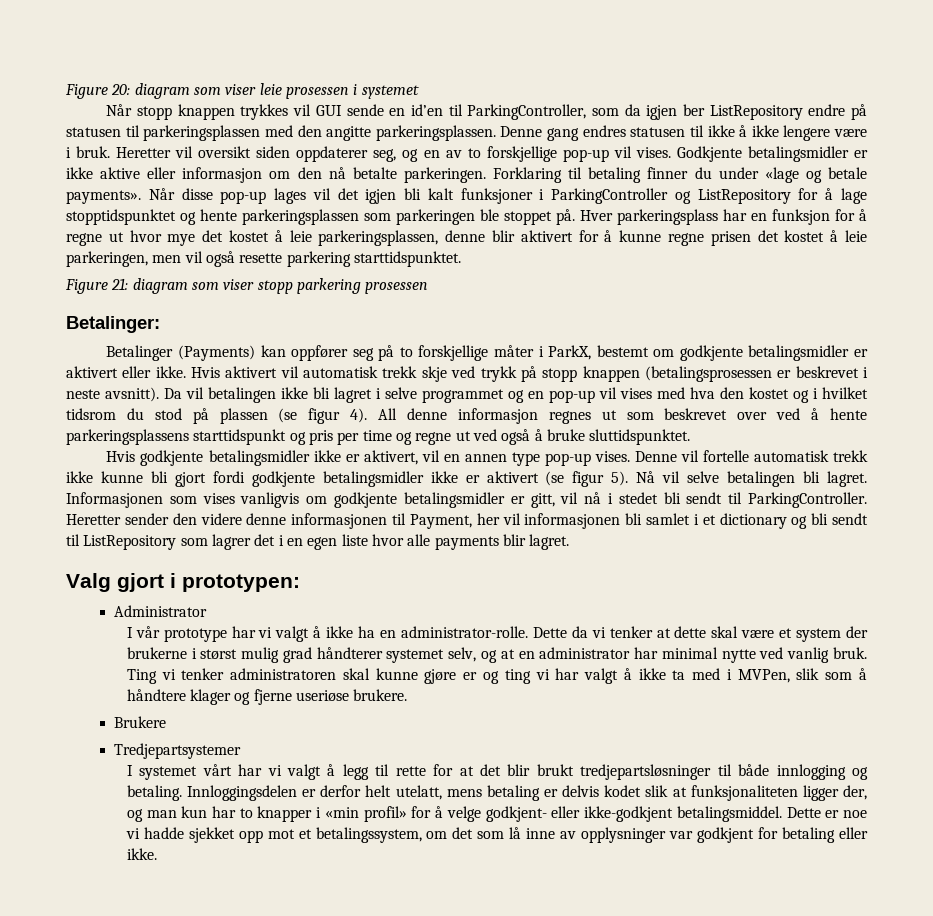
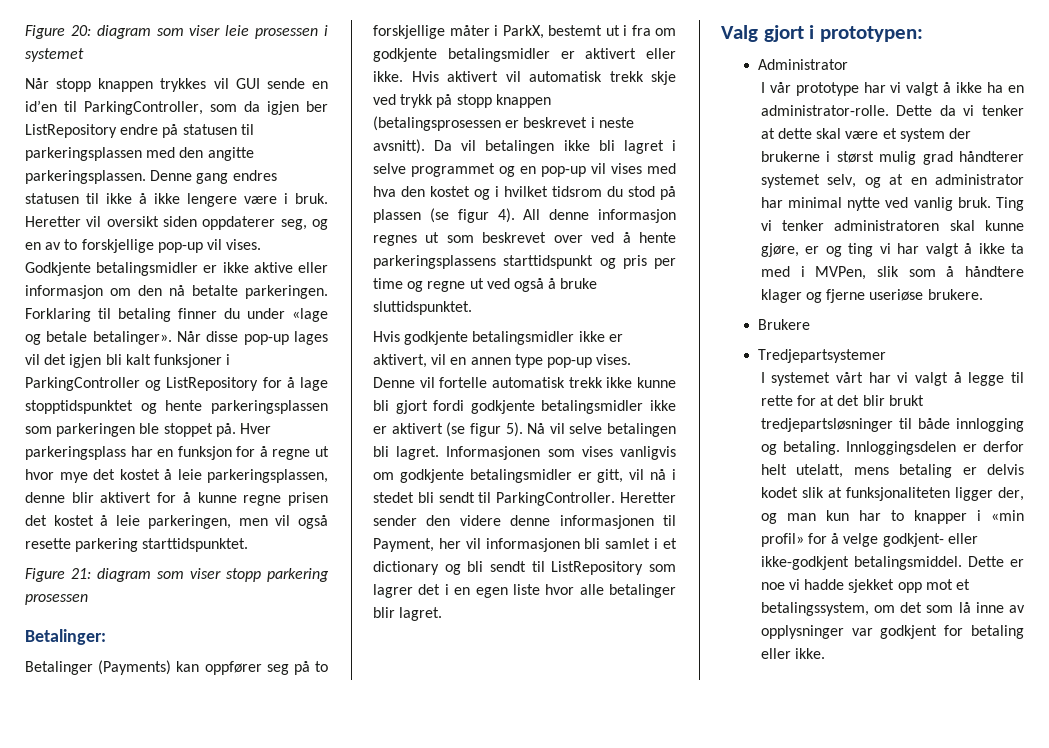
[66,190,141,204] payments». -> [92,331,172,345] betalinger».
(649, 351) none -> [605,25,651,36] ut i fra
[434,536,499,550] payments -> [609,584,676,598] betalinger
[424,669,457,684] gjøre -> [760,243,799,257] gjøre,
[342,764,369,780] legg -> [968,372,1005,386] legge

